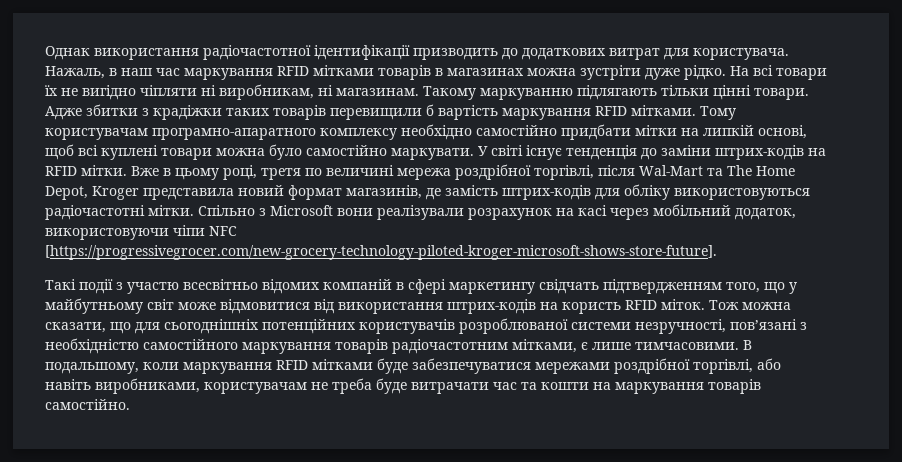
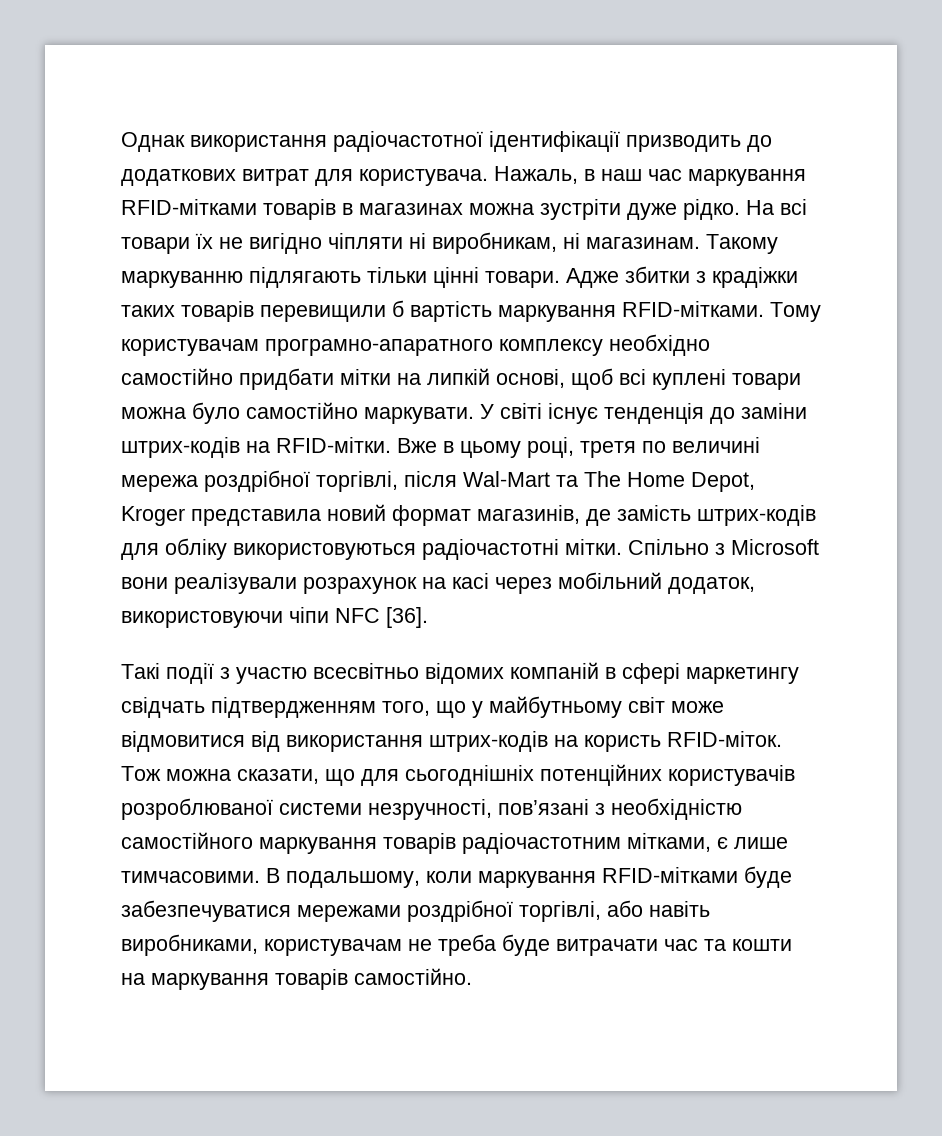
[277,65,374,76] RFID мітками -> [121,199,257,215] RFID-мітками
[595,105,696,116] RFID мітками. -> [622,301,764,317] RFID-мітками.
[45,165,127,176] RFID мітки. -> [276,437,391,453] RFID-мітки.
[45,245,717,260] [https://progressivegrocer.com/new-grocery-technology-piloted-kroger-microsoft-shows-store-future]. -> [386,607,428,628] [36].
[625,299,705,310] RFID міток. -> [667,731,782,747] RFID-міток.
[276,359,373,370] RFID мітками -> [602,867,738,883] RFID-мітками

